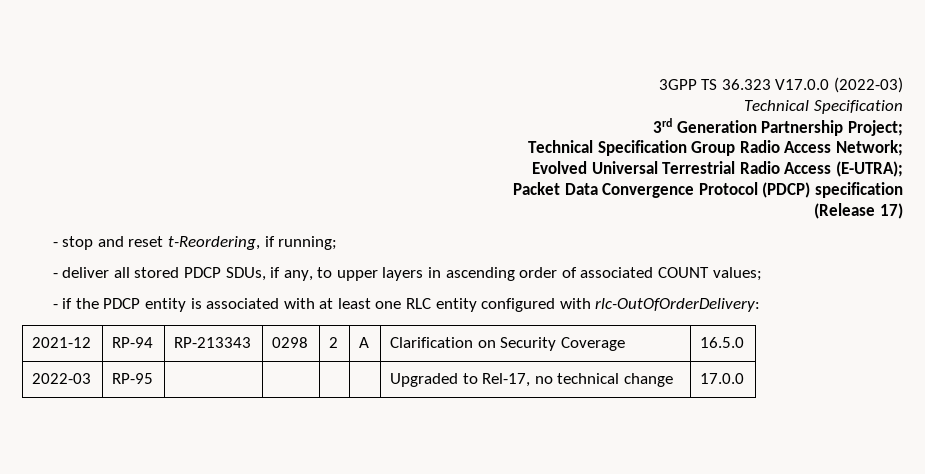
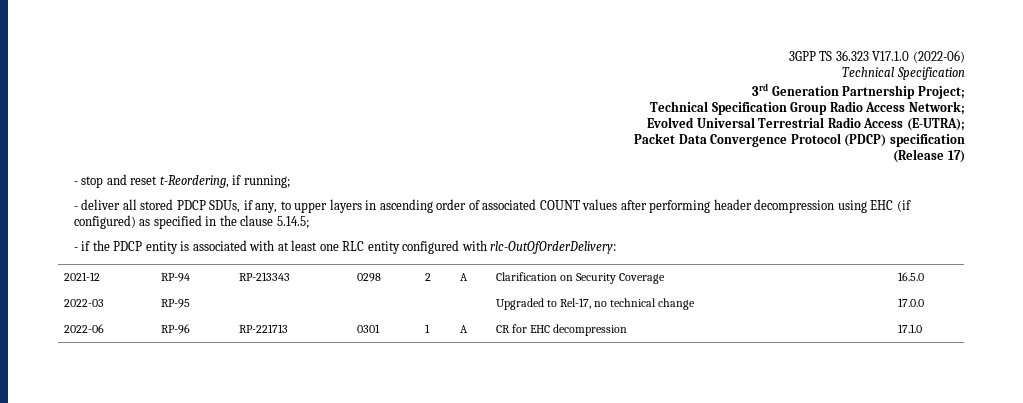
[775,77,904,93] V17.0.0 (2022-03) -> [872,50,965,63] V17.1.0 (2022-06)
[712,267,762,281] values; -> [582,199,911,213] [73,215,309,229] values after performing header decompression using EHC (if configured) as specified in the clause 5.14.5;
(745, 378) none -> [63,324,104,333] [160,324,190,334] [238,324,288,333] [356,324,380,333] [424,324,430,333] [459,325,468,333] [495,324,628,336] [897,324,922,333] // 2022-06 | RP-96 | RP-221713 | 0301 | 1 | A | CR for EHC decompression | 17.1.0

